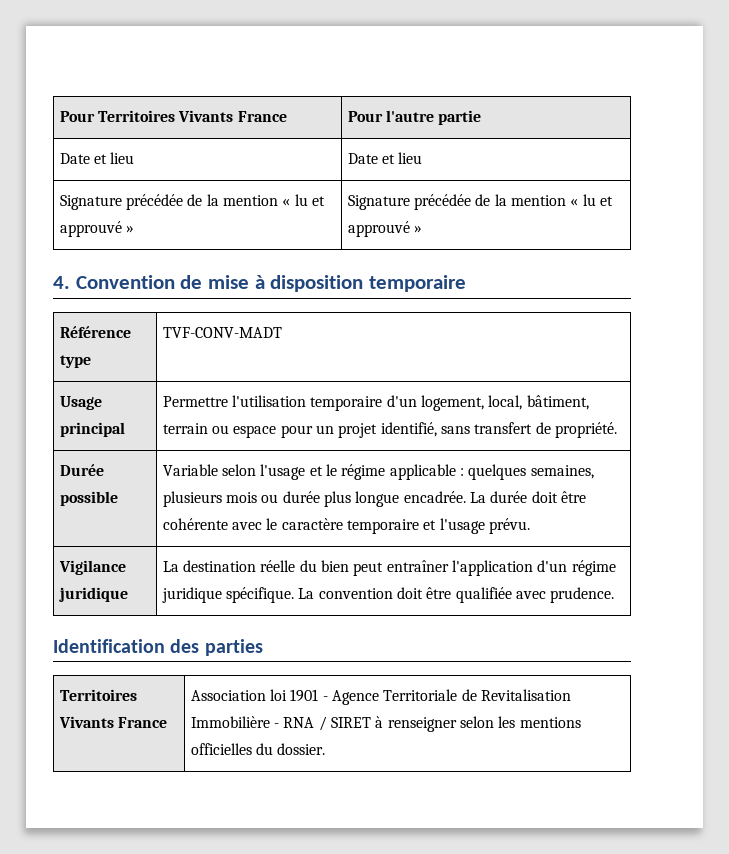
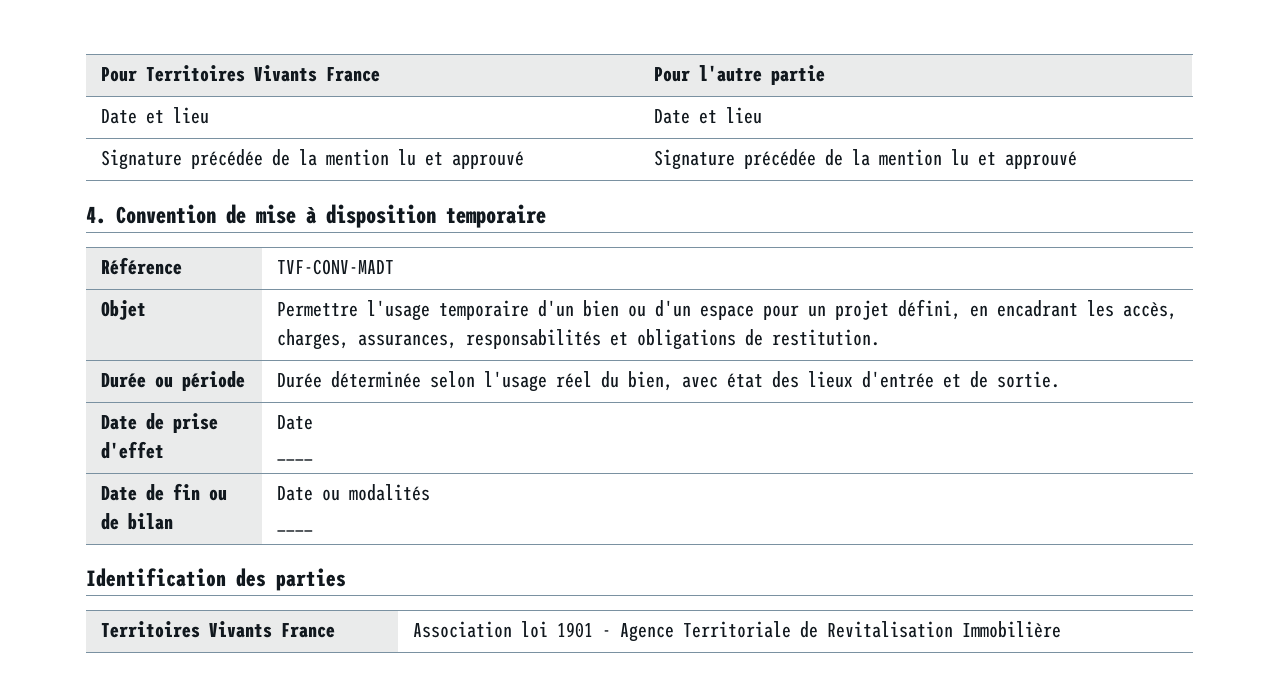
[282,194,325,206] [59,221,134,237] [347,194,613,210] [347,221,422,237] « lu et approuvé » | Signature précédée de la mention « lu et approuvé » -> [398,149,525,169] [654,149,1078,170] lu et approuvé | Signature précédée de la mention lu et approuvé
[59,355,91,368] type -> (183, 266) none
[59,396,102,410] [59,422,125,437] Usage principal -> [101,300,147,320] Objet
[231,395,306,407] l'utilisation -> [367,300,431,321] l'usage
[420,395,589,411] [162,422,617,438] [59,464,104,476] [59,491,118,506] [162,464,594,480] [162,491,586,507] [162,518,530,534] [58,560,126,575] [58,587,128,602] [162,560,616,576] [161,587,615,603] logement, local, bâtiment, terrain ou espace pour un projet identifié, sans transfert de propriété. // Durée possible | Variable selon l'usage et le régime applicable : quelques semaines, plusieurs mois ou durée plus longue encadrée. La durée doit être cohérente avec le caractère temporaire et l'usage prévu. // Vigilance juridique | La destination réelle du bien peut entraîner l'application d'un régime juridique spécifique. La convention doit être qualifiée avec prudence. -> [583,299,1178,320] [277,329,881,350] [101,371,246,391] [277,371,1061,392] [101,413,219,433] [101,441,165,459] [277,415,314,430] [277,458,314,461] [101,483,228,501] [101,513,174,530] [277,484,431,501] [277,529,314,532] bien ou d'un espace pour un projet défini, en encadrant les accès, charges, assurances, responsabilités et obligations de restitution. // Durée ou période | Durée déterminée selon l'usage réel du bien, avec état des lieux d'entrée et de sortie. // Date de prise d'effet | Date // ____ // Date de fin ou de bilan | Date ou modalités // ____
[273,716,581,732] [190,743,326,755] - RNA / SIRET à renseigner selon les mentions officielles du dossier. -> (1062, 629) none

